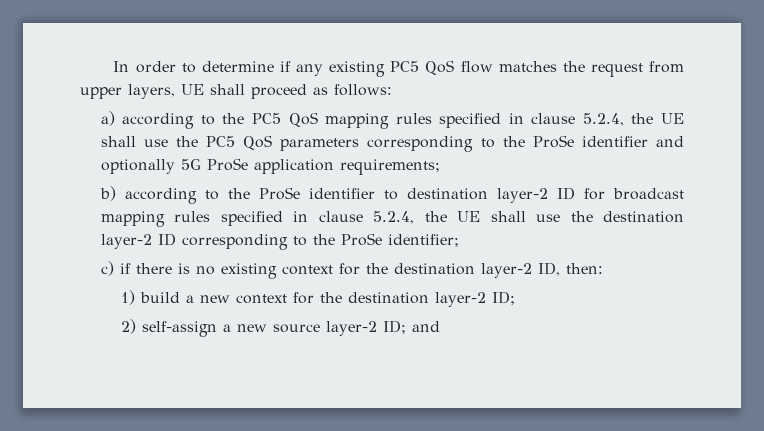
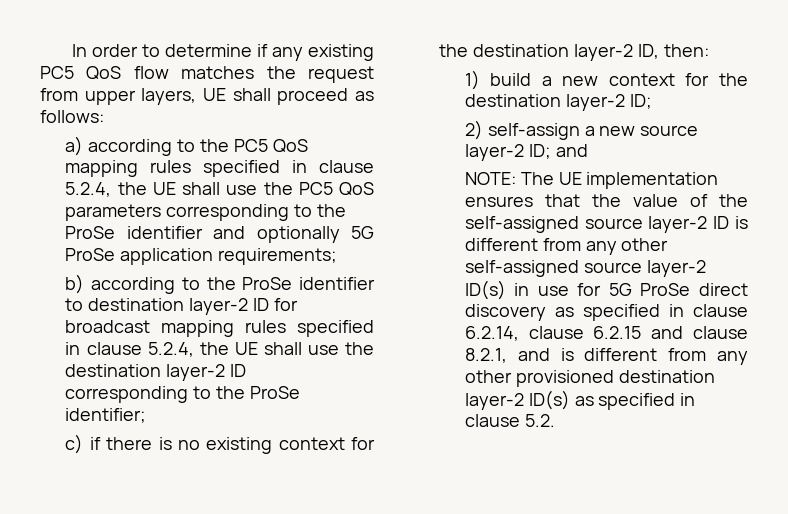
(441, 326) none -> [464,172,719,189] [464,194,748,207] [464,216,748,233] [464,238,669,255] [464,260,706,277] [464,280,748,300] [464,304,748,321] [464,326,748,341] [464,348,748,365] [464,370,715,387] [464,390,696,410] [464,414,555,427] // NOTE: The UE implementation ensures that the value of the self-assigned source layer-2 ID is different from any other self-assigned source layer-2 ID(s) in use for 5G ProSe direct discovery as specified in clause 6.2.14, clause 6.2.15 and clause 8.2.1, and is different from any other provisioned destination layer-2 ID(s) as specified in clause 5.2.

